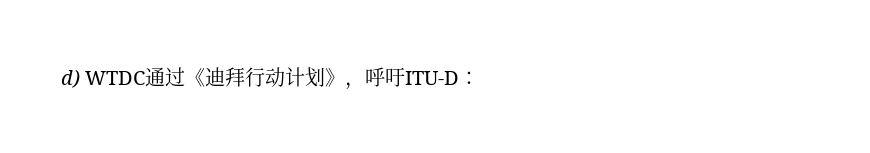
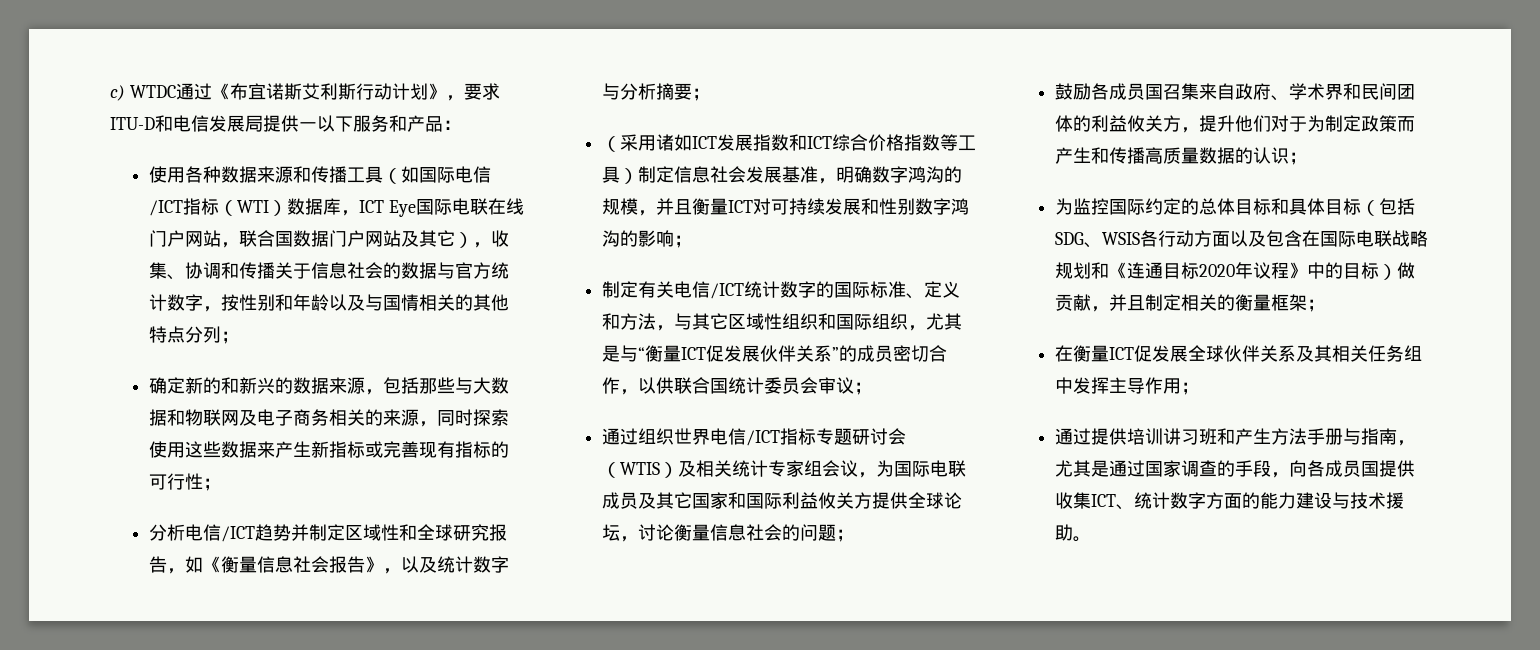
[61,69,80,88] d) -> [110,85,125,101] c)
[205,67,480,90] 迪拜行动计划》，呼吁ITU-D： -> [229,83,500,101] [110,115,461,132] [148,166,491,184] [148,198,524,217] [148,230,509,248] [148,262,509,280] [148,294,509,312] [148,326,239,344] [148,377,509,395] [148,409,509,427] [148,441,509,458] [148,473,221,491] [148,524,507,542] [148,556,509,574] [601,83,710,101] [601,134,976,152] [601,166,962,184] [601,198,969,216] [601,230,692,248] [601,281,960,299] [601,313,962,331] [601,345,947,362] [601,377,872,395] [601,428,906,446] [601,460,966,478] [601,492,962,509] [601,524,854,542] [1054,83,1415,101] [1054,115,1415,133] [1054,147,1307,165] [1054,198,1415,216] [1054,230,1428,248] [1054,262,1415,280] [1054,294,1325,312] [1054,345,1422,362] [1054,377,1199,395] [1054,428,1415,446] [1054,460,1415,478] [1054,492,1404,510] [1054,524,1091,542] 布宜诺斯艾利斯行动计划》，要求ITU-D和电信发展局提供一以下服务和产品： // 使用各种数据来源和传播工具（如国际电信/ICT指标（WTI）数据库，ICT Eye国际电联在线门户网站，联合国数据门户网站及其它），收集、协调和传播关于信息社会的数据与官方统计数字，按性别和年龄以及与国情相关的其他特点分列； // 确定新的和新兴的数据来源，包括那些与大数据和物联网及电子商务相关的来源，同时探索使用这些数据来产生新指标或完善现有指标的可行性； // 分析电信/ICT趋势并制定区域性和全球研究报告，如《衡量信息社会报告》，以及统计数字与分析摘要； // （采用诸如ICT发展指数和ICT综合价格指数等工具）制定信息社会发展基准，明确数字鸿沟的规模，并且衡量ICT对可持续发展和性别数字鸿沟的影响； // 制定有关电信/ICT统计数字的国际标准、定义和方法，与其它区域性组织和国际组织，尤其是与“衡量ICT促发展伙伴关系”的成员密切合作，以供联合国统计委员会审议； // 通过组织世界电信/ICT指标专题研讨会（WTIS）及相关统计专家组会议，为国际电联成员及其它国家和国际利益攸关方提供全球论坛，讨论衡量信息社会的问题； // 鼓励各成员国召集来自政府、学术界和民间团体的利益攸关方，提升他们对于为制定政策而产生和传播高质量数据的认识； // 为监控国际约定的总体目标和具体目标（包括SDG、WSIS各行动方面以及包含在国际电联战略规划和《连通目标2020年议程》中的目标）做贡献，并且制定相关的衡量框架； // 在衡量ICT促发展全球伙伴关系及其相关任务组中发挥主导作用； // 通过提供培训讲习班和产生方法手册与指南，尤其是通过国家调查的手段，向各成员国提供收集ICT、统计数字方面的能力建设与技术援助。

